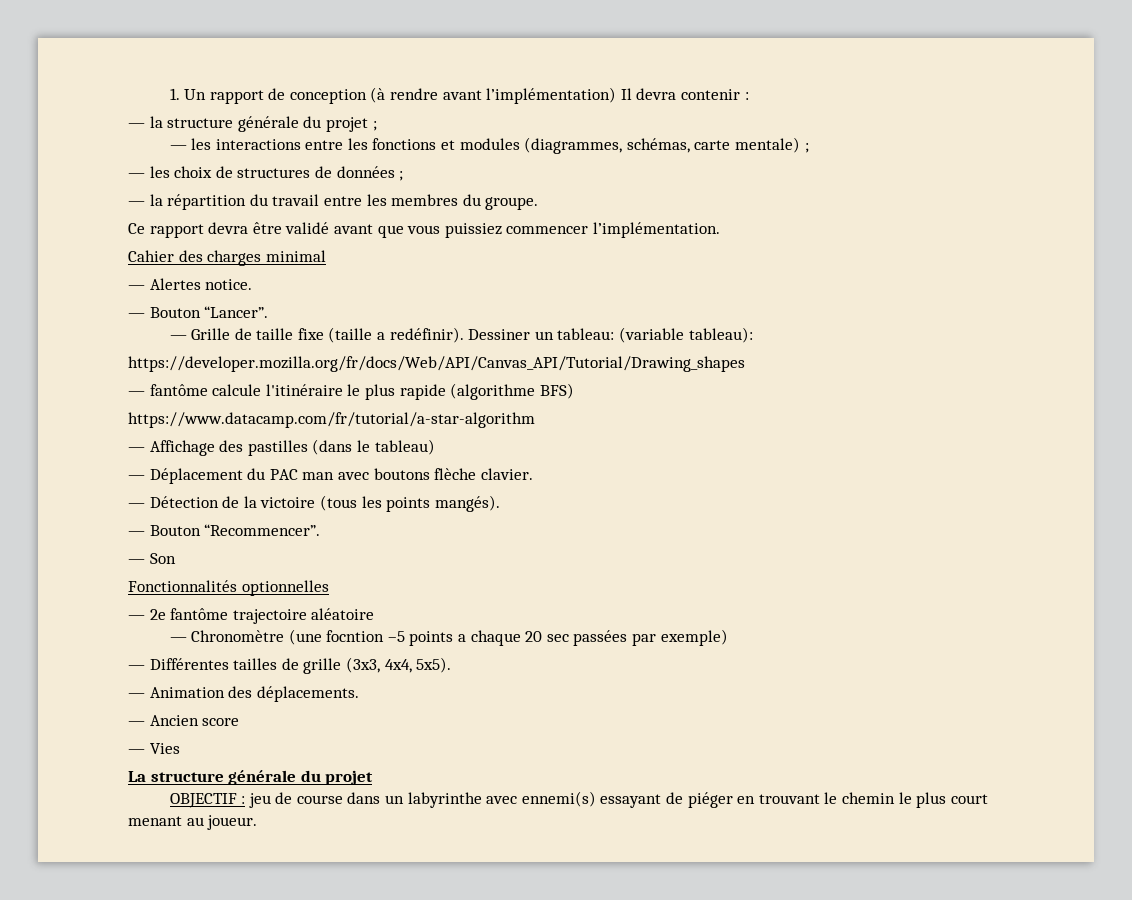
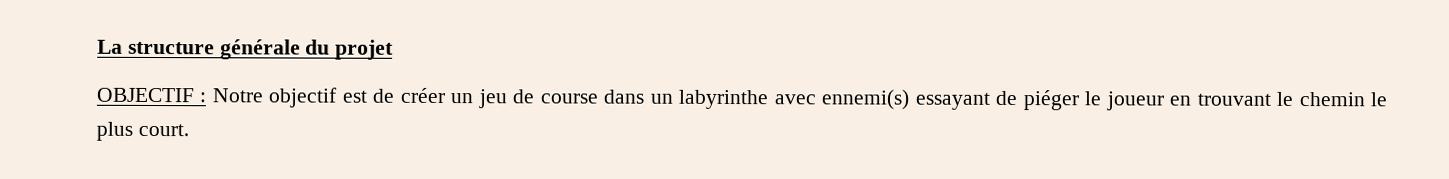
[169,87,749,104] [128,116,377,132] [169,137,809,154] [128,166,404,181] [128,194,539,210] [128,222,720,238] [128,250,326,266] [128,278,253,290] [128,306,269,318] [169,327,753,343] [128,356,745,372] [128,383,574,400] [128,412,535,428] [128,439,435,456] [128,468,533,484] [128,495,500,512] [128,524,321,536] [128,553,176,564] [128,580,329,596] [128,608,375,624] [169,629,728,646] [128,657,452,674] [128,686,359,702] [128,715,240,726] [128,743,180,754] 1. Un rapport de conception (à rendre avant l’implémentation) Il devra contenir : // — la structure générale du projet ; // — les interactions entre les fonctions et modules (diagrammes, schémas, carte mentale) ; // — les choix de structures de données ; // — la répartition du travail entre les membres du groupe. // Ce rapport devra être validé avant que vous puissiez commencer l’implémentation. // Cahier des charges minimal // — Alertes notice. // — Bouton “Lancer”. // — Grille de taille fixe (taille a redéfinir). Dessiner un tableau: (variable tableau): // https://developer.mozilla.org/fr/docs/Web/API/Canvas_API/Tutorial/Drawing_shapes // — fantôme calcule l'itinéraire le plus rapide (algorithme BFS) // https://www.datacamp.com/fr/tutorial/a-star-algorithm // — Affichage des pastilles (dans le tableau) // — Déplacement du PAC man avec boutons flèche clavier. // — Détection de la victoire (tous les points mangés). // — Bouton “Recommencer”. // — Son // Fonctionnalités optionnelles // — 2e fantôme trajectoire aléatoire // — Chronomètre (une focntion –5 points a chaque 20 sec passées par exemple) // — Différentes tailles de grille (3x3, 4x4, 5x5). // — Animation des déplacements. // — Ancien score // — Vies // -> (97, 46) none
(246, 800) none -> [211,87,474,108] Notre objectif est de créer un
(733, 800) none -> [1084,91,1164,111] le joueur
[950,794,988,804] [128,815,258,830] court menant au joueur. -> [137,123,189,137] court.

